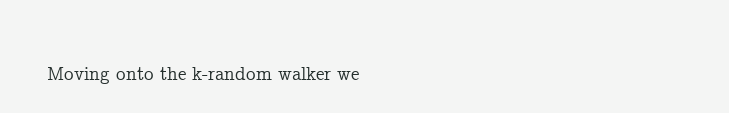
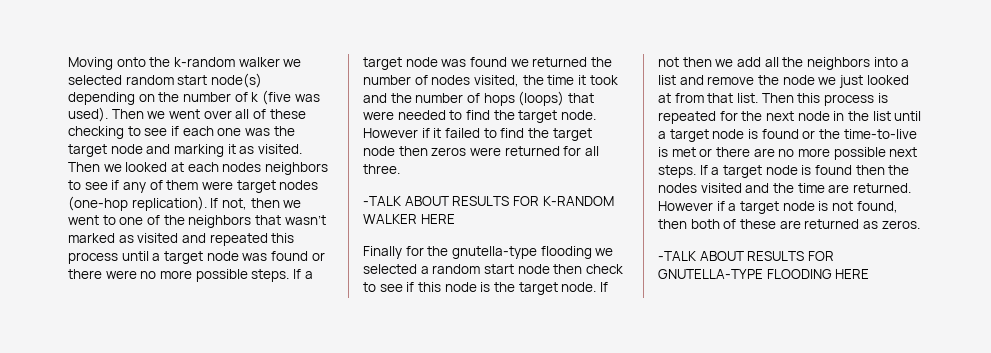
(359, 75) none -> [68,73,262,88] [68,90,320,105] [68,107,306,122] [68,126,295,139] [68,144,302,157] [68,162,328,175] [68,180,319,193] [68,196,302,211] [68,215,326,228] [68,233,295,246] [68,251,325,264] [68,269,313,282] [363,57,612,70] [363,75,618,87] [363,91,594,106] [363,110,596,123] [363,128,592,141] [363,146,599,156] [363,164,400,174] [363,196,614,206] [363,214,455,224] [363,246,614,259] [363,264,623,274] [363,282,608,295] [658,57,910,70] [658,75,909,88] [658,93,888,106] [658,111,922,124] [658,129,917,142] [658,147,918,160] [658,165,910,178] [658,183,911,193] [658,201,898,214] [658,219,920,229] [658,251,834,261] [658,269,870,279] selected random start node(s) depending on the number of k (five was used). Then we went over all of these checking to see if each one was the target node and marking it as visited. Then we looked at each nodes neighbors to see if any of them were target nodes (one-hop replication). If not, then we went to one of the neighbors that wasn’t marked as visited and repeated this process until a target node was found or there were no more possible steps. If a target node was found we returned the number of nodes visited, the time it took and the number of hops (loops) that were needed to find the target node. However if it failed to find the target node then zeros were returned for all three. // -TALK ABOUT RESULTS FOR K-RANDOM WALKER HERE // Finally for the gnutella-type flooding we selected a random start node then check to see if this node is the target node. If not then we add all the neighbors into a list and remove the node we just looked at from that list. Then this process is repeated for the next node in the list until a target node is found or the time-to-live is met or there are no more possible next steps. If a target node is found then the nodes visited and the time are returned. However if a target node is not found, then both of these are returned as zeros. // -TALK ABOUT RESULTS FOR GNUTELLA-TYPE FLOODING HERE

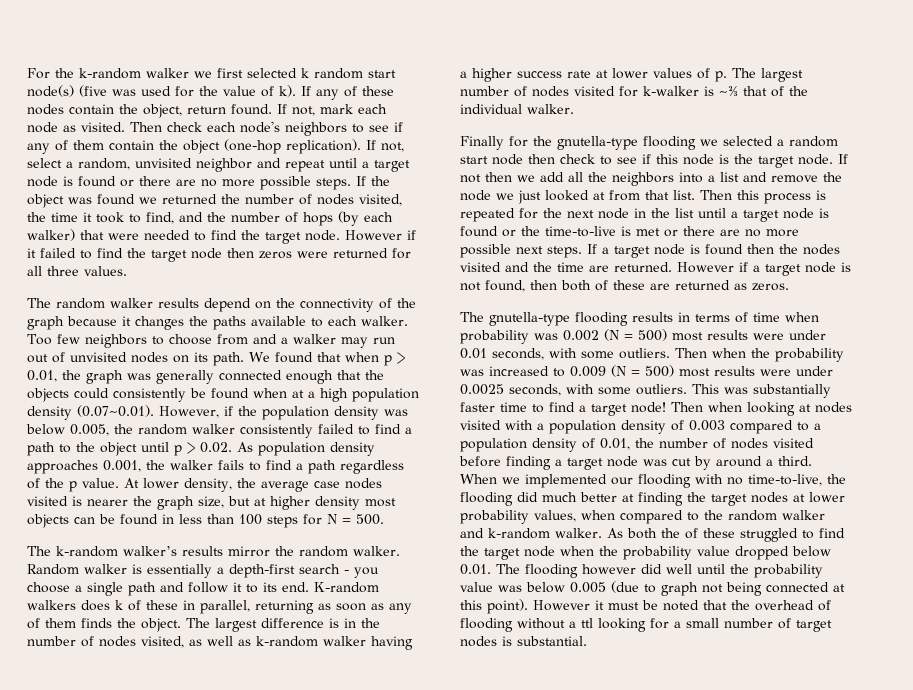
[68,57,146,70] Moving onto -> [27,68,50,79] For
[68,73,262,88] [68,90,320,105] [68,107,306,122] [68,126,295,139] [68,144,302,157] [68,162,262,172] selected random start node(s) depending on the number of k (five was used). Then we went over all of these checking to see if each one was the target node and marking it as visited. Then we looked at each nodes -> [217,68,396,79] [27,85,394,100] [27,104,387,118] [27,121,280,133] first selected k random start node(s) (five was used for the value of k). If any of these nodes contain the object, return found. If not, mark each node as visited. Then check each node's
[201,180,319,193] were target nodes -> [109,140,220,154] contain the object
[250,198,302,208] [68,215,326,228] [68,233,295,246] [68,251,268,264] then we went to one of the neighbors that wasn’t marked as visited and repeated this process until a target node was -> [27,158,410,172] [27,176,73,187] select a random, unvisited neighbor and repeat until a target node is
[105,270,137,279] were -> [176,179,196,186] are
[304,271,313,279] [363,57,438,70] a target node -> [371,176,390,186] [27,194,64,208] the object
(618, 80) none -> [129,212,174,224] to find,
[518,91,565,106] (loops) -> [338,211,393,226] [27,229,75,241] (by each walker)
[363,164,400,174] [363,196,614,206] [363,214,455,224] three. // -TALK ABOUT RESULTS FOR K-RANDOM WALKER HERE -> [47,266,127,276] [27,298,416,312] [27,316,408,330] [27,334,395,348] [27,352,405,366] [27,370,384,384] [27,388,419,402] [27,405,408,420] [26,424,412,438] [27,442,375,456] [27,460,404,474] [27,478,382,492] [27,496,396,510] [27,514,384,528] [27,546,400,557] [27,564,379,578] [27,582,379,596] [27,600,412,614] [27,618,380,632] [27,636,413,650] [460,68,803,82] [460,86,808,97] [460,104,574,114] three values. // The random walker results depend on the connectivity of the graph because it changes the paths available to each walker. Too few neighbors to choose from and a walker may run out of unvisited nodes on its path. We found that when p > 0.01, the graph was generally connected enough that the objects could consistently be found when at a high population density (0.07~0.01). However, if the population density was below 0.005, the random walker consistently failed to find a path to the object until p > 0.02. As population density approaches 0.001, the walker fails to find a path regardless of the p value. At lower density, the average case nodes visited is nearer the graph size, but at higher density most objects can be found in less than 100 steps for N = 500. // The k-random walker’s results mirror the random walker. Random walker is essentially a depth-first search - you choose a single path and follow it to its end. K-random walkers does k of these in parallel, returning as soon as any of them finds the object. The largest difference is in the number of nodes visited, as well as k-random walker having a higher success rate at lower values of p. The largest number of nodes visited for k-walker is ~⅔ that of the individual walker.
[658,251,834,261] [658,269,870,279] -TALK ABOUT RESULTS FOR GNUTELLA-TYPE FLOODING HERE -> [460,312,819,326] [460,329,826,344] [460,348,844,362] [460,365,833,377] [460,384,831,398] [460,402,852,416] [460,420,821,434] [460,438,814,452] [459,456,812,470] [460,474,846,488] [460,492,845,506] [460,510,825,524] [460,528,845,542] [460,546,831,560] [460,564,823,578] [460,581,845,596] [460,599,831,614] [460,618,832,632] [460,636,587,647] The gnutella-type flooding results in terms of time when probability was 0.002 (N = 500) most results were under 0.01 seconds, with some outliers. Then when the probability was increased to 0.009 (N = 500) most results were under 0.0025 seconds, with some outliers. This was substantially faster time to find a target node! Then when looking at nodes visited with a population density of 0.003 compared to a population density of 0.01, the number of nodes visited before finding a target node was cut by around a third. When we implemented our flooding with no time-to-live, the flooding did much better at finding the target nodes at lower probability values, when compared to the random walker and k-random walker. As both the of these struggled to find the target node when the probability value dropped below 0.01. The flooding however did well until the probability value was below 0.005 (due to graph not being connected at this point). However it must be noted that the overhead of flooding without a ttl looking for a small number of target nodes is substantial.

